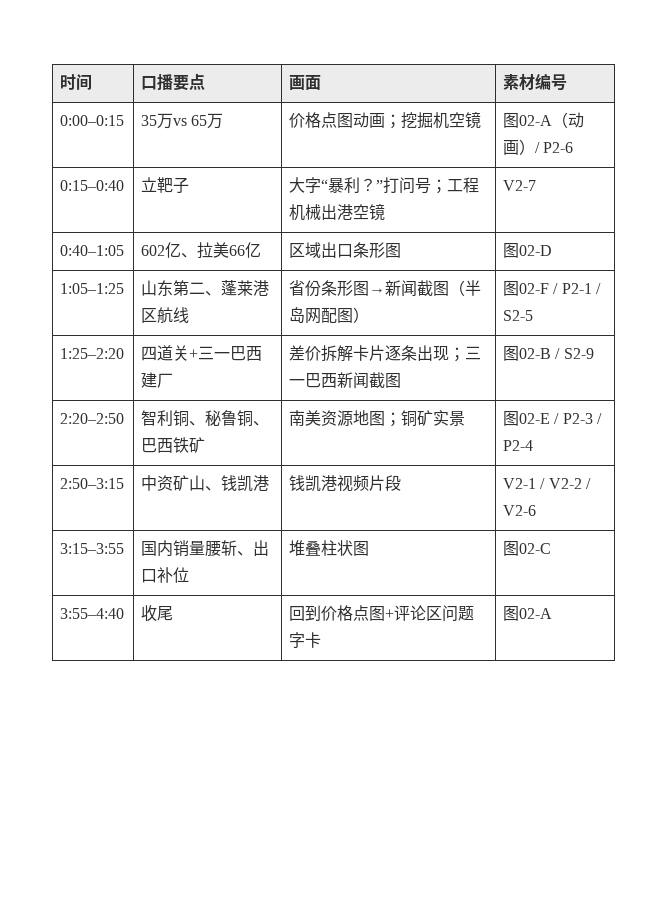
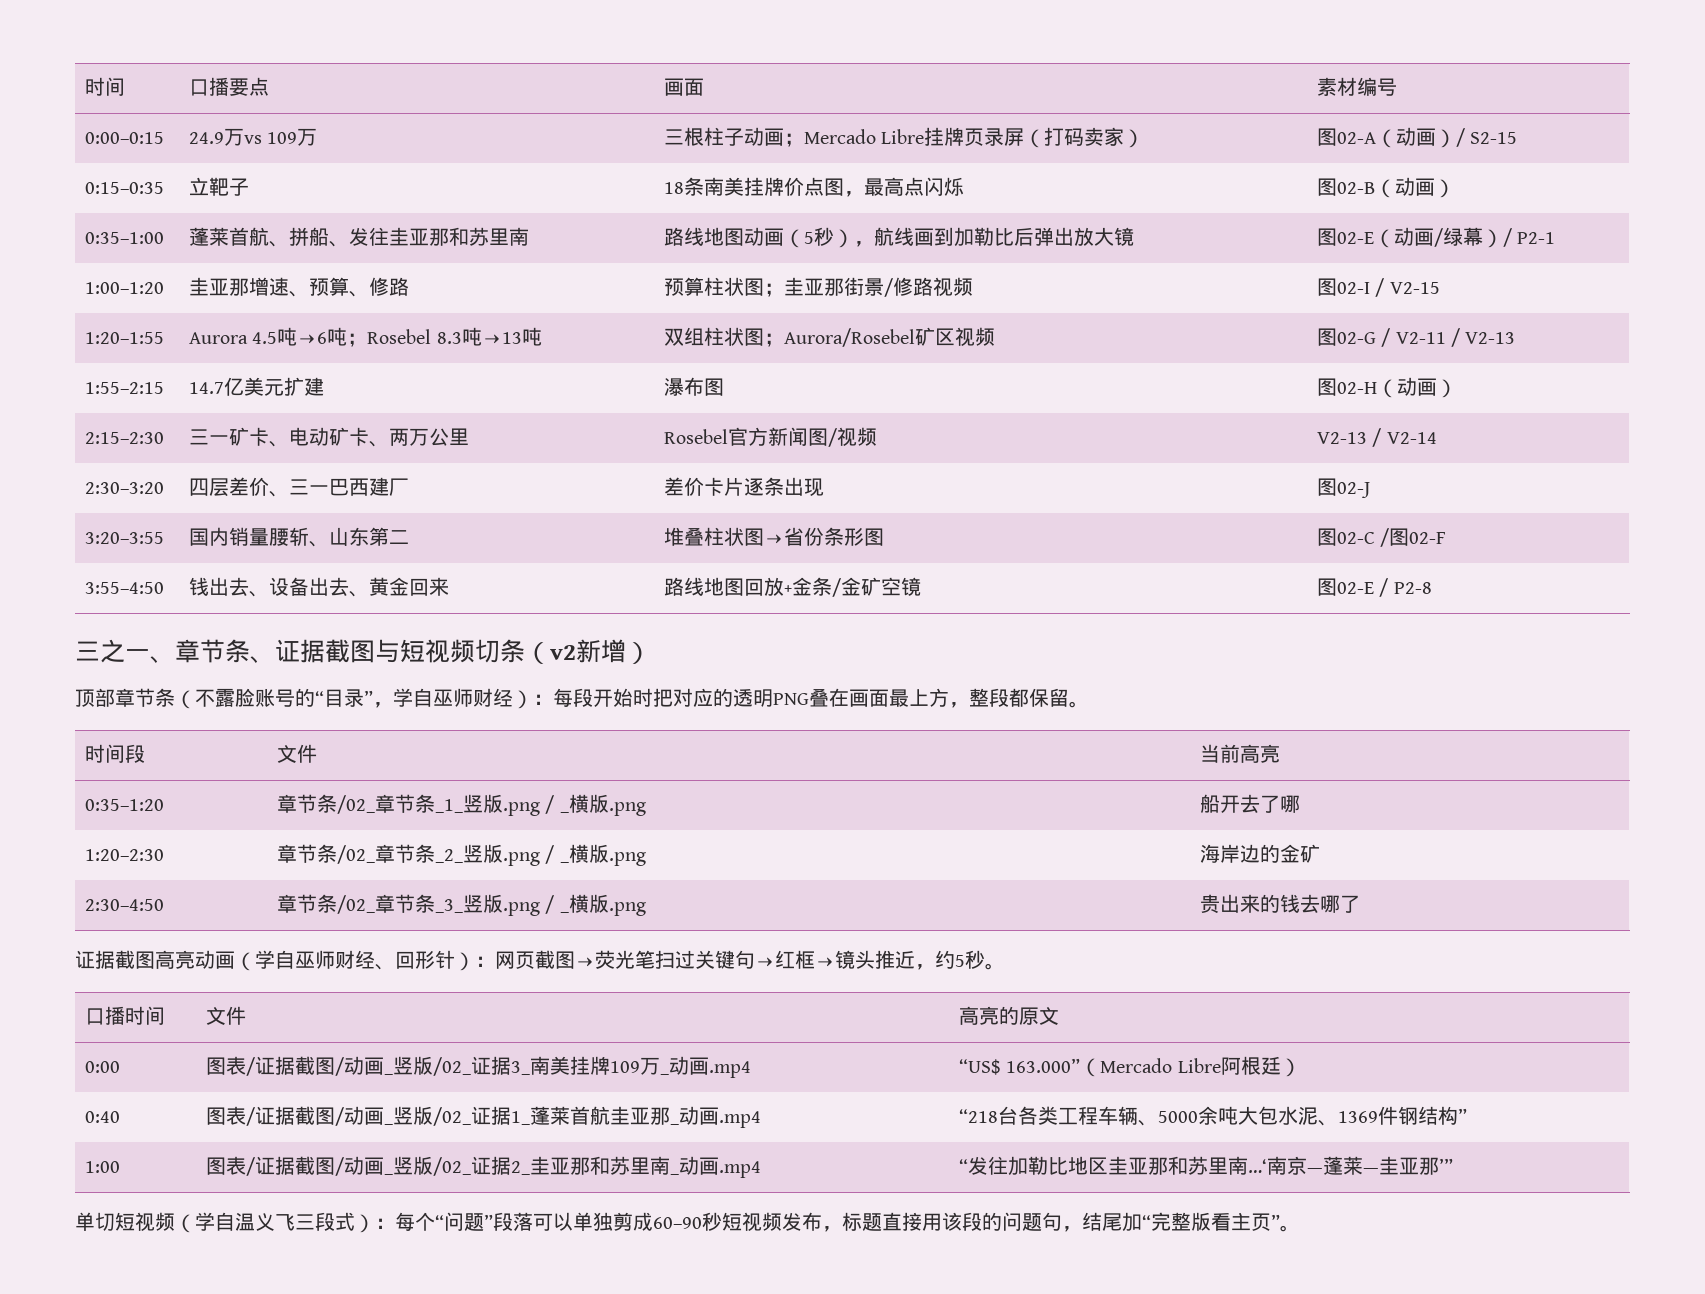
[141,113,224,129] [289,111,482,129] 35万vs 65万 | 价格点图动画；挖掘机空镜 -> [189,128,318,146] [664,127,1145,148] 24.9万vs 109万 | 三根柱子动画；Mercado Libre挂牌页录屏（打码卖家）
[543,142,574,153] [60,180,125,191] P2-6 // 0:15–0:40 -> [1470,132,1518,144] [85,182,165,194] S2-15 // 0:15–0:35
[289,177,480,194] [289,203,386,221] [503,180,537,191] [60,245,125,256] [141,242,262,259] [289,242,402,258] [503,243,553,258] [60,283,125,294] [141,280,270,296] [141,307,190,323] [289,280,482,297] [289,307,370,324] [503,281,602,296] [503,310,534,321] [60,348,125,359] 大字“暴利？”打问号；工程机械出港空镜 | V2-7 // 0:40–1:05 | 602亿、拉美66亿 | 区域出口条形图 | 图02-D // 1:05–1:25 | 山东第二、蓬莱港区航线 | 省份条形图→新闻截图（半岛网配图） | 图02-F / P2-1 / S2-5 // 1:25–2:20 -> [664,177,965,197] [1317,177,1456,198] [85,232,165,244] [189,227,530,247] [664,227,1135,248] [1317,227,1556,248] [85,282,165,294] [189,277,410,297] [664,277,974,297] [1317,278,1440,297] [85,332,165,344] [189,327,542,347] [664,327,996,347] [1317,328,1516,347] [85,382,165,394] [189,377,325,396] [664,377,725,396] [1317,377,1458,398] [85,432,165,444] [189,427,470,447] [664,427,878,447] [1317,428,1437,447] [85,482,165,494] 18条南美挂牌价点图，最高点闪烁 | 图02-B（动画） // 0:35–1:00 | 蓬莱首航、拼船、发往圭亚那和苏里南 | 路线地图动画（5秒），航线画到加勒比后弹出放大镜 | 图02-E（动画/绿幕）/ P2-1 // 1:00–1:20 | 圭亚那增速、预算、修路 | 预算柱状图；圭亚那街景/修路视频 | 图02-I / V2-15 // 1:20–1:55 | Aurora 4.5吨→6吨；Rosebel 8.3吨→13吨 | 双组柱状图；Aurora/Rosebel矿区视频 | 图02-G / V2-11 / V2-13 // 1:55–2:15 | 14.7亿美元扩建 | 瀑布图 | 图02-H（动画） // 2:15–2:30 | 三一矿卡、电动矿卡、两万公里 | Rosebel官方新闻图/视频 | V2-13 / V2-14 // 2:30–3:20
[157,345,199,361] 道关+ -> [209,477,290,497] 层差价、
[321,345,354,362] 拆解 -> (705, 486) none
[449,346,482,362] [289,372,402,389] [503,346,594,361] [60,413,125,424] [141,410,270,427] [141,437,206,453] [289,410,466,427] [503,411,603,426] [503,440,534,451] [60,478,125,489] [141,475,270,492] [289,475,402,492] [503,478,592,489] [503,505,537,516] [60,543,125,554] ；三一巴西新闻截图 | 图02-B / S2-9 // 2:20–2:50 | 智利铜、秘鲁铜、巴西铁矿 | 南美资源地图；铜矿实景 | 图02-E / P2-3 / P2-4 // 2:50–3:15 | 中资矿山、钱凯港 | 钱凯港视频片段 | V2-1 / V2-2 / V2-6 // 3:15–3:55 -> [1317,478,1371,498] [85,532,165,544] | 图02-J // 3:20–3:55
[253,540,270,556] [141,567,190,583] 出口补位 -> [329,527,410,546] 山东第二
[503,541,552,556] [60,608,125,619] [141,605,174,622] [289,605,475,622] [289,632,322,648] [503,606,553,621] | 图02-C // 3:55–4:40 | 收尾 | 回到价格点图+评论区问题字卡 | 图02-A -> [764,527,885,546] [1317,528,1447,547] [85,582,165,594] [189,577,450,597] [664,577,922,597] [1317,578,1432,597] [75,639,651,664] [75,688,1089,709] [85,744,146,763] [277,744,318,763] [1200,744,1281,763] [85,799,165,811] [277,794,646,816] [1200,794,1301,813] [85,849,165,861] [277,844,646,866] [1200,844,1321,863] [85,899,165,911] [277,894,646,916] [1200,894,1361,914] [75,950,1005,971] [85,1006,166,1025] [206,1006,247,1025] [959,1006,1060,1025] [85,1061,121,1073] [206,1056,752,1078] [959,1056,1301,1077] [85,1111,121,1123] [206,1106,762,1128] [959,1106,1468,1126] [85,1161,121,1173] [206,1156,762,1178] [959,1156,1454,1176] [75,1212,1300,1233] →省份条形图 | 图02-C /图02-F // 3:55–4:50 | 钱出去、设备出去、黄金回来 | 路线地图回放+金条/金矿空镜 | 图02-E / P2-8 // 三之一、章节条、证据截图与短视频切条（v2新增） // 顶部章节条（不露脸账号的“目录”，学自巫师财经）：每段开始时把对应的透明PNG叠在画面最上方，整段都保留。 // 时间段 | 文件 | 当前高亮 // 0:35–1:20 | 章节条/02_章节条_1_竖版.png / _横版.png | 船开去了哪 // 1:20–2:30 | 章节条/02_章节条_2_竖版.png / _横版.png | 海岸边的金矿 // 2:30–4:50 | 章节条/02_章节条_3_竖版.png / _横版.png | 贵出来的钱去哪了 // 证据截图高亮动画（学自巫师财经、回形针）：网页截图→荧光笔扫过关键句→红框→镜头推近，约5秒。 // 口播时间 | 文件 | 高亮的原文 // 0:00 | 图表/证据截图/动画_竖版/02_证据3_南美挂牌109万_动画.mp4 | “US$ 163.000”（Mercado Libre阿根廷） // 0:40 | 图表/证据截图/动画_竖版/02_证据1_蓬莱首航圭亚那_动画.mp4 | “218台各类工程车辆、5000余吨大包水泥、1369件钢结构” // 1:00 | 图表/证据截图/动画_竖版/02_证据2_圭亚那和苏里南_动画.mp4 | “发往加勒比地区圭亚那和苏里南…‘南京—蓬莱—圭亚那’” // 单切短视频（学自温义飞三段式）：每个“问题”段落可以单独剪成60–90秒短视频发布，标题直接用该段的问题句，结尾加“完整版看主页”。

